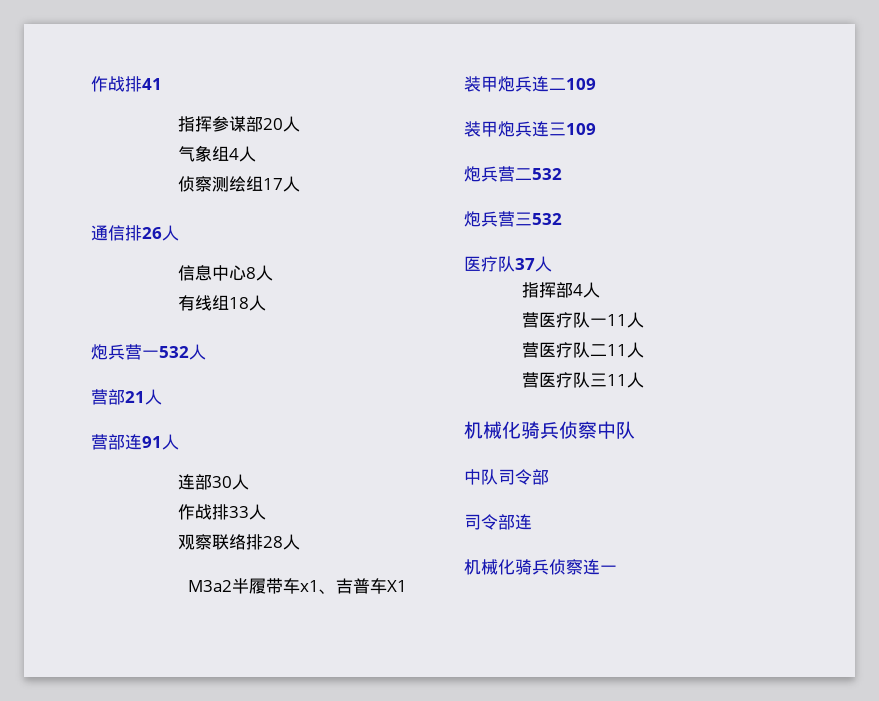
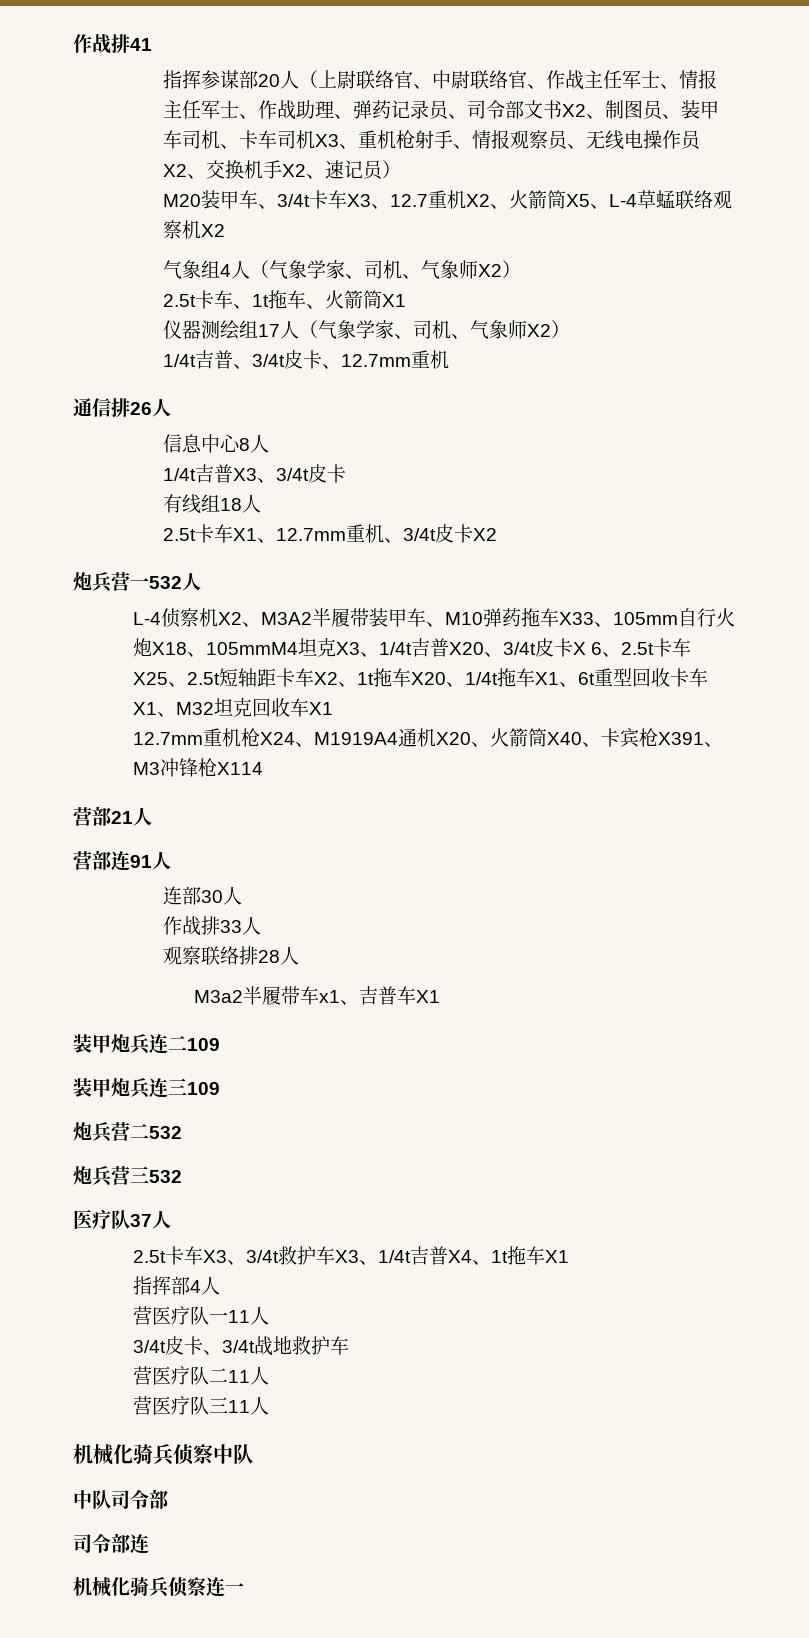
[178,145,257,162] [178,176,301,192] // 气象组4人 // 侦察测绘组17人 -> [299,70,718,90] [163,100,720,120] [163,130,703,150] [163,160,402,180] [163,190,733,209] [163,220,226,239] [163,260,522,279] [163,290,407,309] [163,320,571,340] [163,350,450,369] （上尉联络官、中尉联络官、作战主任军士、情报主任军士、作战助理、弹药记录员、司令部文书X2、制图员、装甲车司机、卡车司机X3、重机枪射手、情报观察员、无线电操作员X2、交换机手X2、速记员） // M20装甲车、3/4t卡车X3、12.7重机X2、火箭筒X5、L-4草蜢联络观察机X2 // 气象组4人（气象学家、司机、气象师X2） // 2.5t卡车、1t拖车、火箭筒X1 // 仪器测绘组17人（气象学家、司机、气象师X2） // 1/4t吉普、3/4t皮卡、12.7mm重机
[178,295,267,311] [91,344,206,360] 有线组18人 // 炮兵营一532人 -> [163,464,347,483] [163,494,262,514] [163,524,498,543] [72,572,201,592] [133,608,736,628] [133,638,692,657] [133,668,709,687] [133,698,334,717] [133,728,724,748] [133,758,264,777] 1/4t吉普X3、3/4t皮卡 // 有线组18人 // 2.5t卡车X1、12.7mm重机、3/4t皮卡X2 // 炮兵营一532人 // L-4侦察机X2、M3A2半履带装甲车、M10弹药拖车X33、105mm自行火炮X18、105mmM4坦克X3、1/4t吉普X20、3/4t皮卡X 6、2.5t卡车X25、2.5t短轴距卡车X2、1t拖车X20、1/4t拖车X1、6t重型回收卡车X1、M32坦克回收车X1 // 12.7mm重机枪X24、M1919A4通机X20、火箭筒X40、卡宾枪X391、M3冲锋枪X114
(552, 264) none -> [133,1246,570,1265] // 2.5t卡车X3、3/4t救护车X3、1/4t吉普X4、1t拖车X1
(645, 320) none -> [133,1336,350,1356] // 3/4t皮卡、3/4t战地救护车

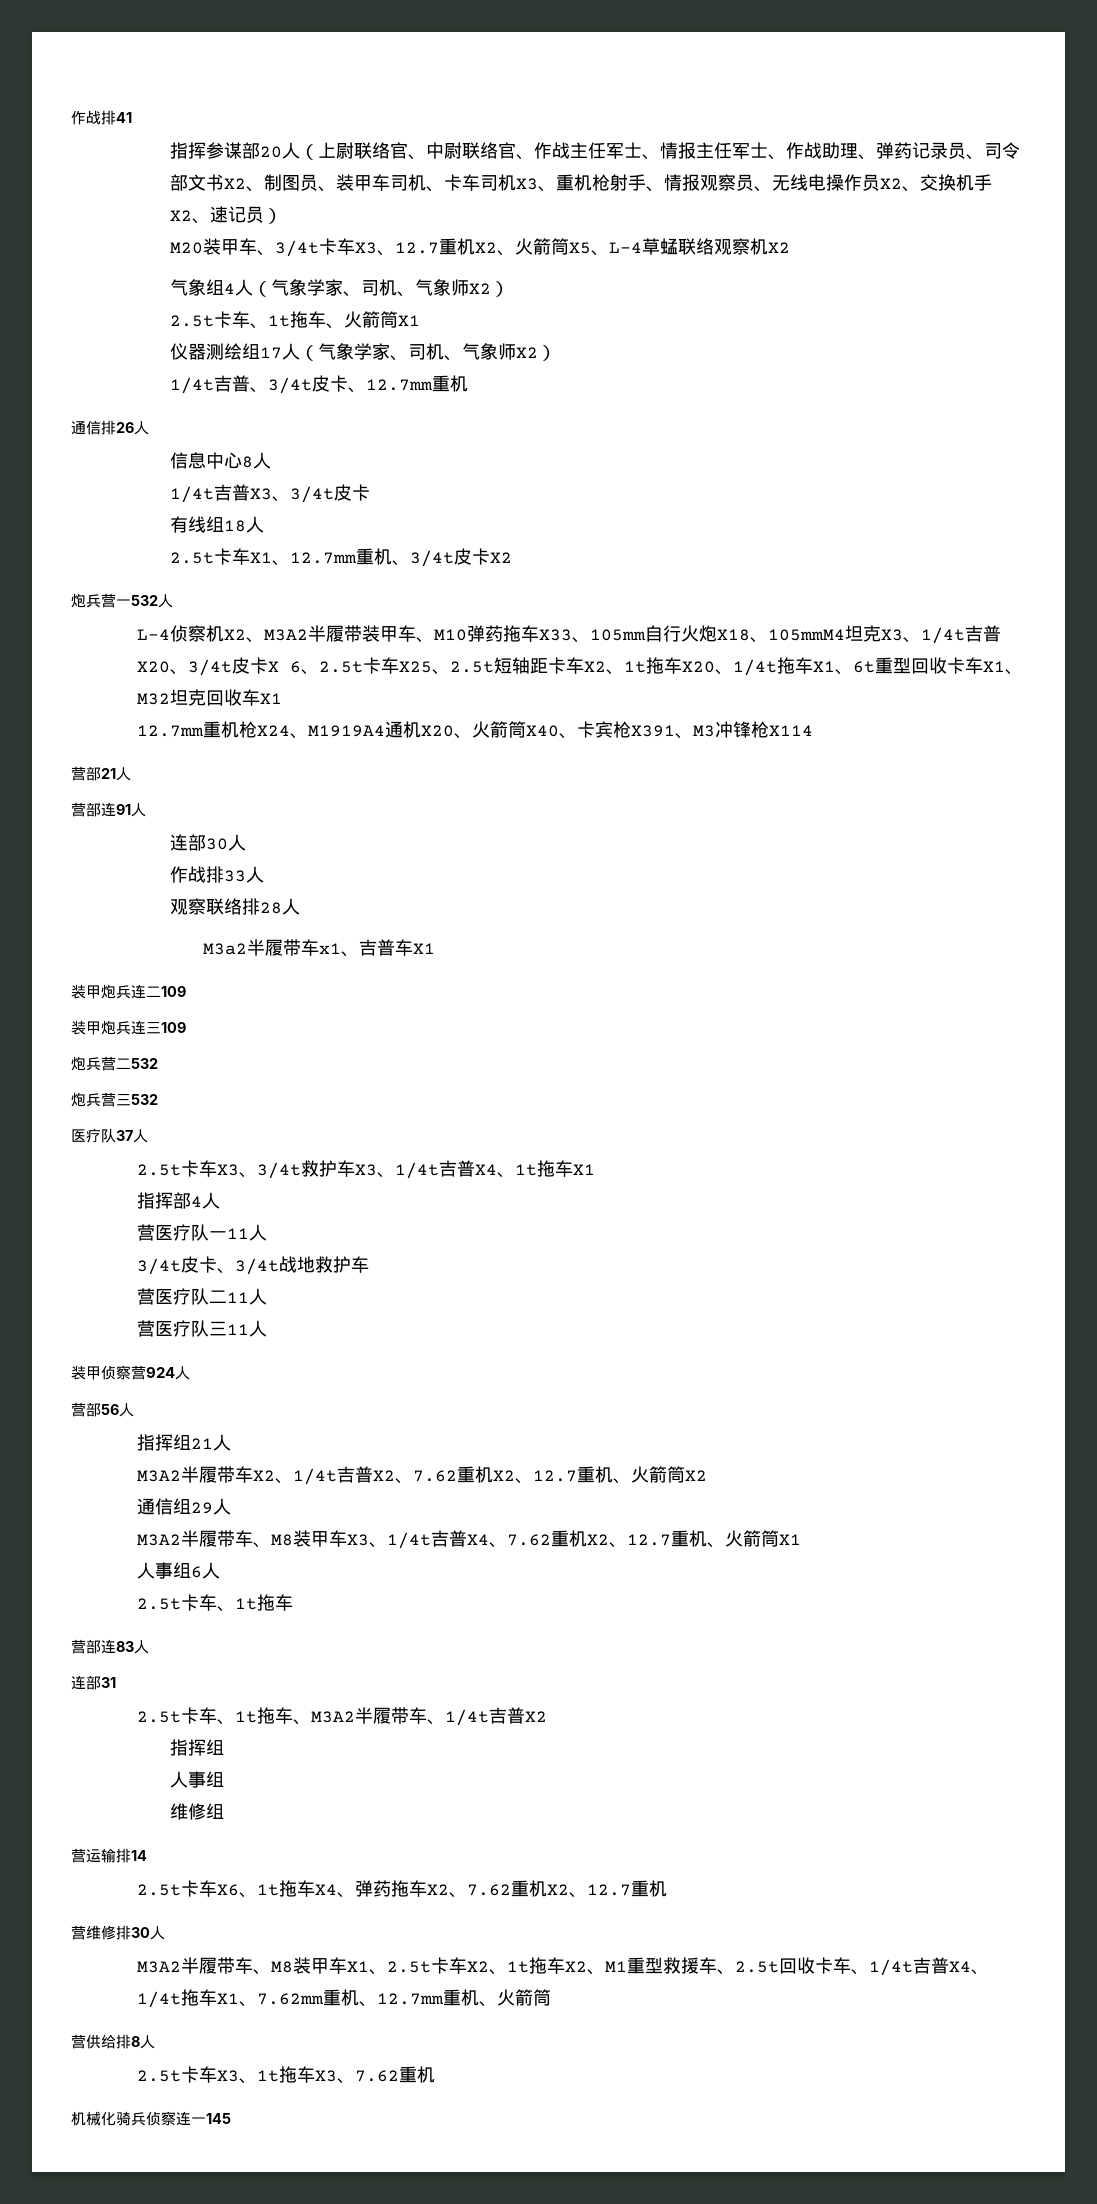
[73,1444,253,1465] [73,1489,168,1509] [73,1533,149,1554] 机械化骑兵侦察中队 // 中队司令部 // 司令部连 -> [71,1365,190,1380] [71,1402,134,1417] [136,1434,231,1451] [136,1466,707,1485] [136,1498,231,1515] [136,1530,801,1549] [136,1562,220,1579] [136,1594,293,1612] [71,1639,149,1654] [71,1675,116,1690] [136,1707,547,1726] [169,1739,224,1756] [169,1771,224,1788] [169,1803,224,1820] [71,1848,147,1863] [136,1880,667,1898] [71,1925,165,1940] [136,1957,989,1976] [136,1989,551,2008] [71,2034,155,2049] [136,2066,435,2084] 装甲侦察营924人 // 营部56人 // 指挥组21人 // M3A2半履带车X2、1/4t吉普X2、7.62重机X2、12.7重机、火箭筒X2 // 通信组29人 // M3A2半履带车、M8装甲车X3、1/4t吉普X4、7.62重机X2、12.7重机、火箭筒X1 // 人事组6人 // 2.5t卡车、1t拖车 // 营部连83人 // 连部31 // 2.5t卡车、1t拖车、M3A2半履带车、1/4t吉普X2 // 指挥组 // 人事组 // 维修组 // 营运输排14 // 2.5t卡车X6、1t拖车X4、弹药拖车X2、7.62重机X2、12.7重机 // 营维修排30人 // M3A2半履带车、M8装甲车X1、2.5t卡车X2、1t拖车X2、M1重型救援车、2.5t回收卡车、1/4t吉普X4、1/4t拖车X1、7.62mm重机、12.7mm重机、火箭筒 // 营供给排8人 // 2.5t卡车X3、1t拖车X3、7.62重机
(244, 1588) none -> [206,2113,231,2124] 145

